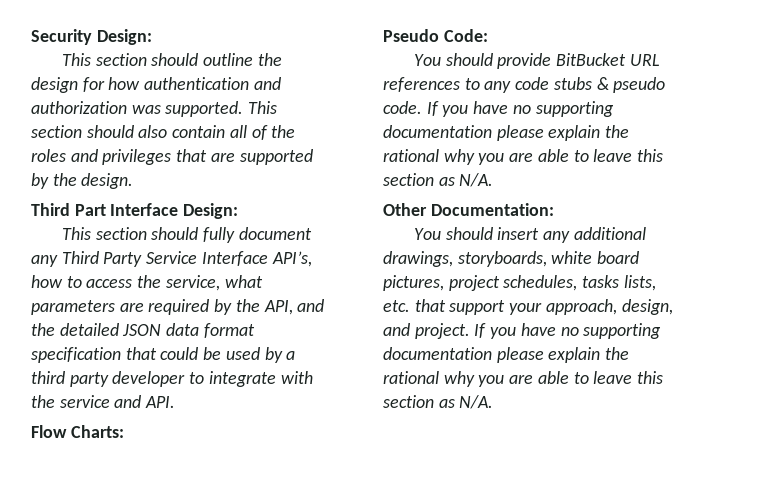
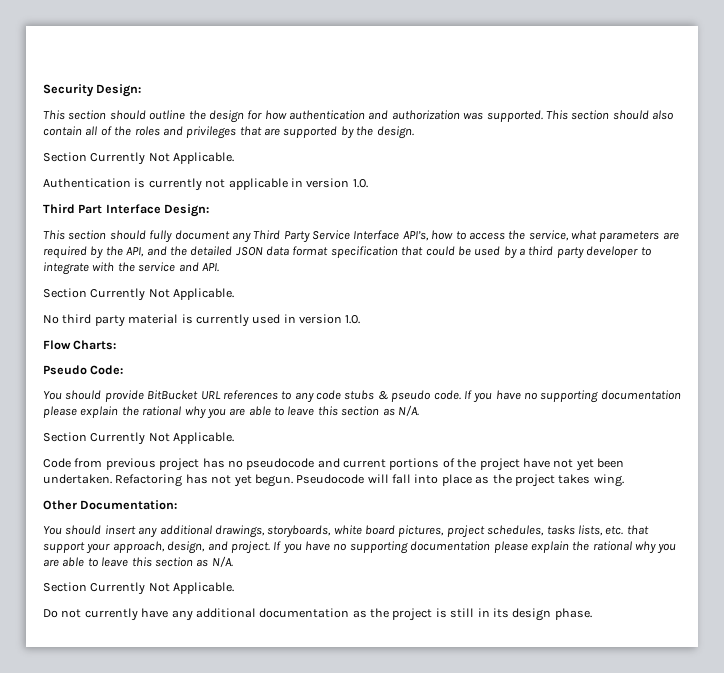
(134, 181) none -> [43,152,235,165] [43,178,368,191] // Section Currently Not Applicable. // Authentication is currently not applicable in version 1.0.
(176, 402) none -> [43,288,235,301] [43,314,361,327] // Section Currently Not Applicable. // No third party material is currently used in version 1.0.
(494, 180) none -> [43,432,235,445] [43,458,624,471] [43,474,624,487] // Section Currently Not Applicable. // Code from previous project has no pseudocode and current portions of the project have not yet been undertaken. Refactoring has not yet begun. Pseudocode will fall into place as the project takes wing.
(494, 402) none -> [43,582,235,595] [43,608,592,621] // Section Currently Not Applicable. // Do not currently have any additional documentation as the project is still in its design phase.

